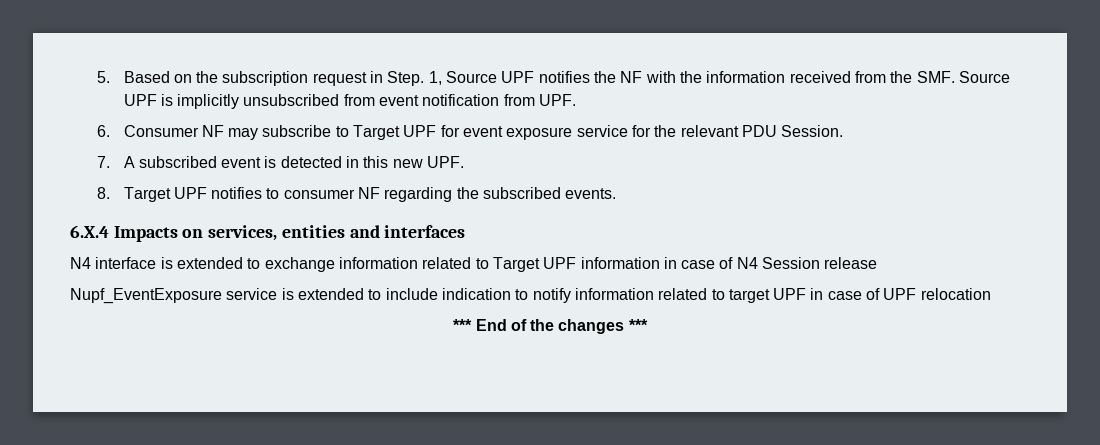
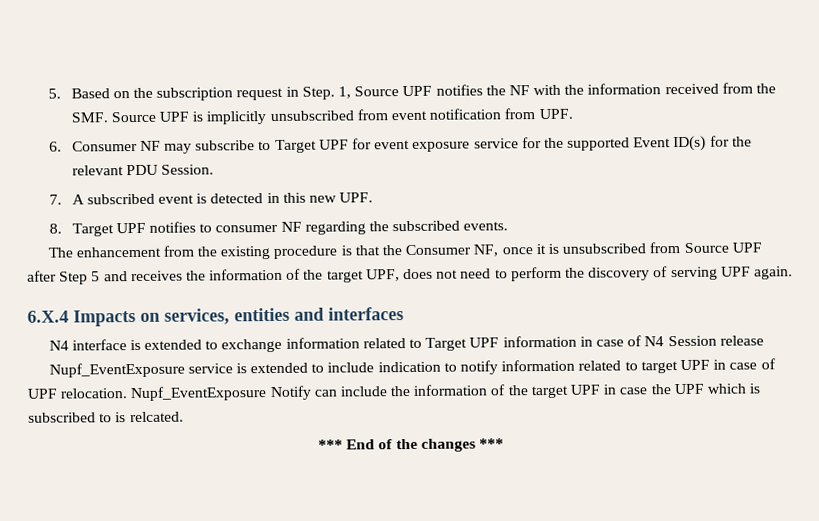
(677, 131) none -> [567,135,752,152] supported Event ID(s) for the
(617, 193) none -> [47,242,762,260] [27,266,793,285] // The enhancement from the existing procedure is that the Consumer NF, once it is unsubscribed from Source UPF after Step 5 and receives the information of the target UPF, does not need to perform the discovery of serving UPF again.
[920,288,991,300] relocation -> [60,383,761,402] [28,411,184,423] relocation. Nupf_EventExposure Notify can include the information of the target UPF in case the UPF which is subscribed to is relcated.

